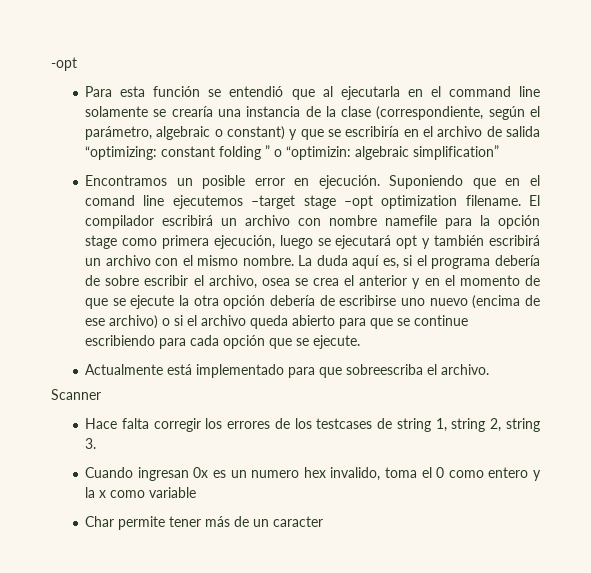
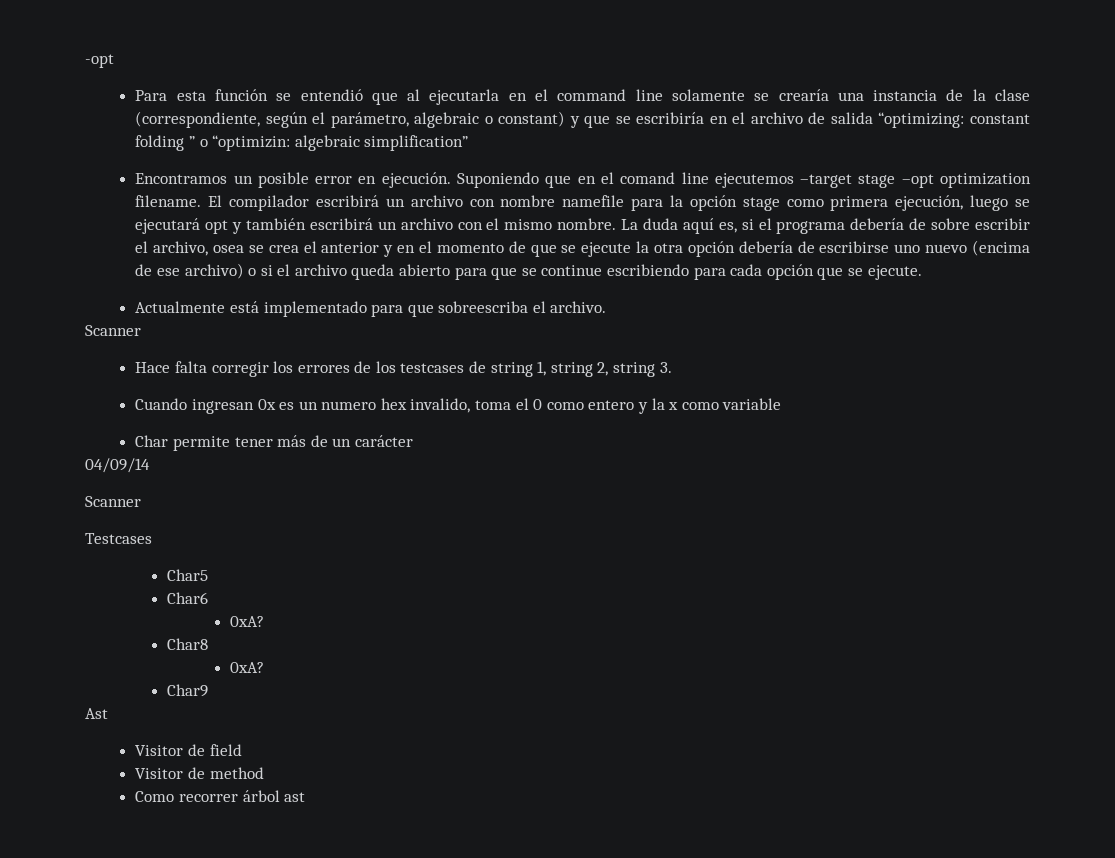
[273,516,324,527] caracter -> [354,435,413,447] [85,458,150,473] [85,496,141,507] [85,533,152,544] [166,569,208,581] [166,592,208,604] [230,616,265,627] [166,638,208,650] [230,662,265,673] [166,684,208,697] [85,708,108,719] [135,744,242,756] [135,767,264,779] [135,790,306,802] carácter // 04/09/14 // Scanner // Testcases // Char5 // Char6 // 0xA? // Char8 // 0xA? // Char9 // Ast // Visitor de field // Visitor de method // Como recorrer árbol ast

